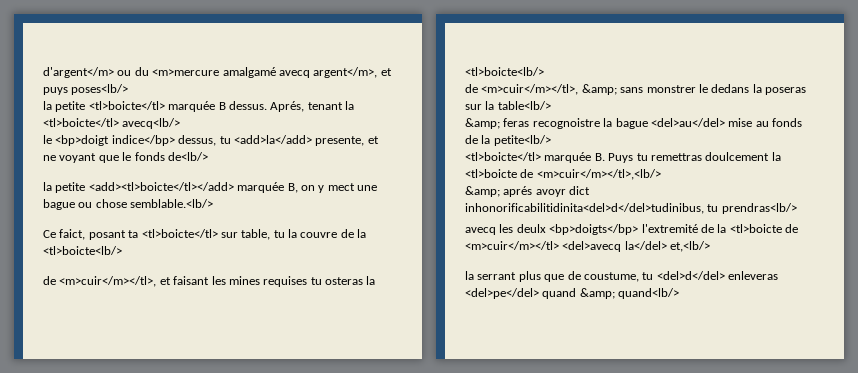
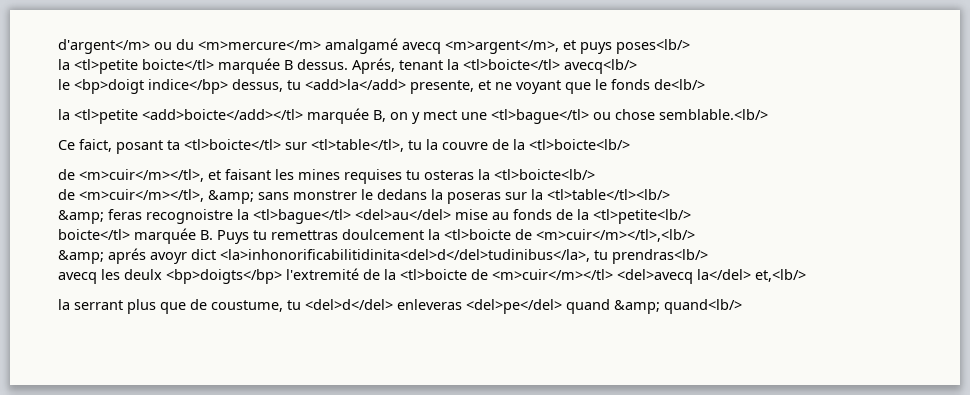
[152,69,220,76] <m>mercure -> [198,40,321,50] <m>mercure</m>
[313,67,378,78] argent</m>, -> [445,40,559,54] <m>argent</m>,
[55,101,165,112] petite <tl>boicte</tl> -> [74,59,214,74] <tl>petite boicte</tl>
[55,182,234,193] petite <add><tl>boicte</tl></add> -> [74,109,303,124] <tl>petite <add>boicte</add></tl>
[43,199,75,210] bague -> [491,109,589,124] <tl>bague</tl>
[241,229,271,240] table, -> [311,139,404,152] <tl>table</tl>,
[497,101,551,110] table<lb/> -> [547,189,670,200] <tl>table</tl><lb/>
[615,118,648,129] bague -> [253,209,351,224] <tl>bague</tl>
[493,135,551,146] [465,152,541,161] petite<lb/> // <tl>boicte</tl> -> [593,209,691,224] [58,229,130,240] <tl>petite<lb/> // boicte</tl>
[465,203,704,214] inhonorificabilitidinita<del>d</del>tudinibus, -> [220,249,590,262] <la>inhonorificabilitidinita<del>d</del>tudinibus</la>,

